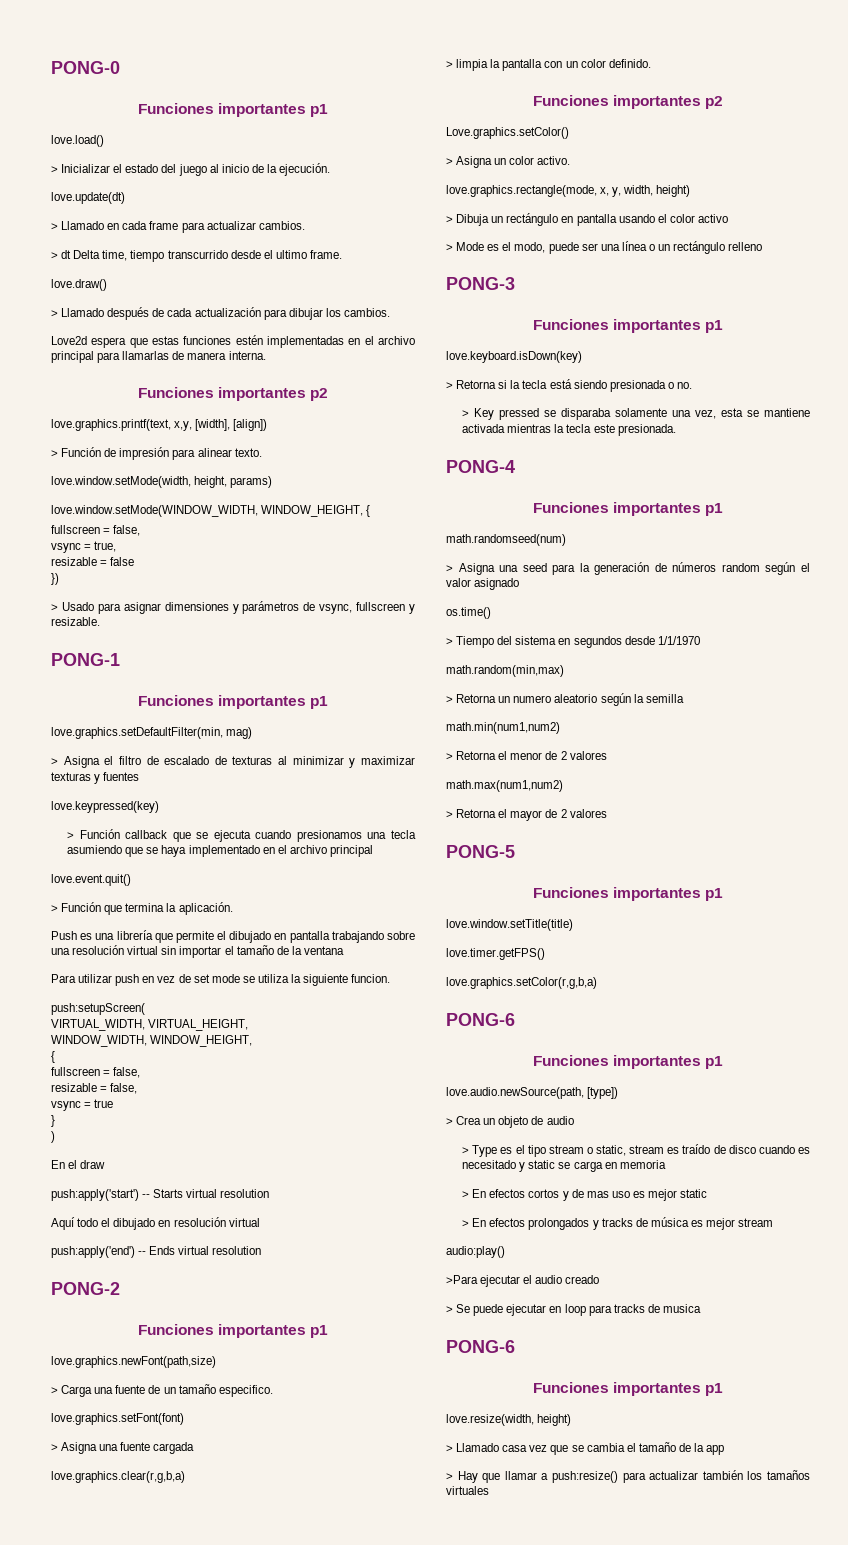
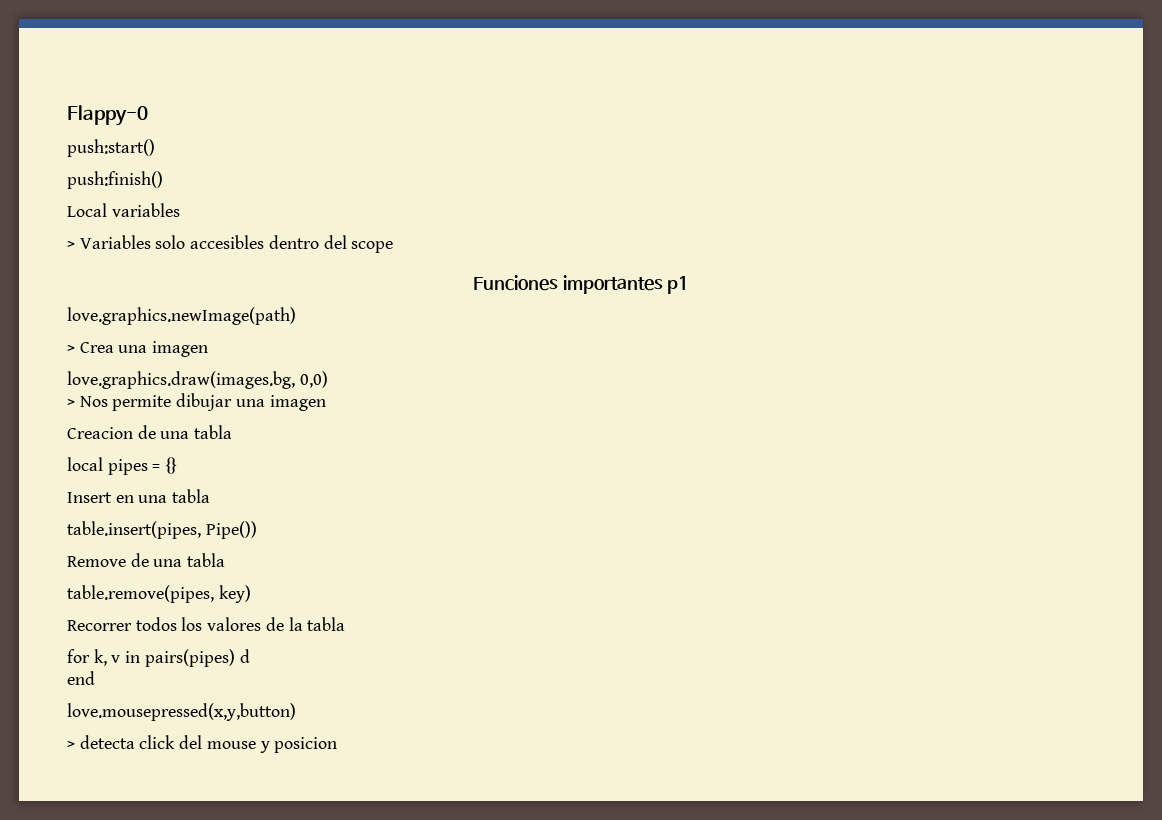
[51,61,120,74] [137,103,329,117] [51,135,104,147] [51,163,331,176] [51,192,125,204] [51,221,305,233] [51,250,342,262] [51,279,107,291] [51,307,390,320] [51,335,415,348] [51,351,266,363] [137,387,329,401] [51,419,268,431] [51,447,262,460] [51,476,273,488] [51,505,371,517] [51,525,141,536] [51,541,117,553] [51,557,135,566] [51,573,59,585] [51,601,415,614] [51,617,100,626] [51,653,120,666] [137,695,329,709] [51,727,253,739] [51,756,415,768] [51,772,140,784] [51,801,159,813] [67,829,416,842] [67,845,373,857] [51,874,131,886] [51,902,233,915] [51,930,415,943] [51,945,344,958] [51,974,391,986] [51,1003,145,1015] [51,1019,249,1031] [51,1035,253,1047] [51,1051,55,1063] [51,1067,141,1078] [51,1083,138,1094] [51,1099,114,1111] [51,1115,55,1127] [51,1131,55,1143] [51,1160,106,1169] [51,1189,270,1201] [51,1217,260,1230] [51,1246,262,1258] [51,1282,120,1295] [137,1324,329,1338] [51,1356,216,1368] [51,1384,273,1397] [51,1413,184,1425] [51,1442,195,1454] [51,1471,185,1483] [446,59,651,71] [532,95,724,109] [446,127,569,139] [446,156,571,168] [446,185,691,197] [446,213,728,226] [446,241,763,254] [446,277,515,290] [532,319,724,333] [446,351,582,363] [446,379,692,392] [462,408,810,420] [462,424,676,436] [446,460,515,473] [532,502,724,516] [446,534,566,546] [446,562,810,575] [446,578,520,590] [446,607,491,619] [446,636,700,648] [446,665,564,677] [446,693,684,706] [446,722,560,734] [446,751,607,760] [446,780,563,792] [446,809,607,821] [446,845,515,858] [532,887,724,901] [446,919,573,931] [446,948,545,960] [446,977,597,989] [446,1013,515,1026] [532,1055,724,1069] [446,1087,619,1099] [446,1116,574,1128] [462,1144,810,1157] [462,1160,666,1172] [462,1189,708,1201] [462,1217,774,1230] [446,1246,505,1258] [446,1275,600,1287] [446,1304,701,1316] [446,1340,515,1353] [532,1382,724,1396] [446,1414,572,1426] [446,1442,725,1455] [446,1470,810,1483] [446,1486,489,1495] PONG-0 // Funciones importantes p1 // love.load() // > Inicializar el estado del juego al inicio de la ejecución. // love.update(dt) // > Llamado en cada frame para actualizar cambios. // > dt Delta time, tiempo transcurrido desde el ultimo frame. // love.draw() // > Llamado después de cada actualización para dibujar los cambios. // Love2d espera que estas funciones estén implementadas en el archivo principal para llamarlas de manera interna. // Funciones importantes p2 // love.graphics.printf(text, x,y, [width], [align]) // > Función de impresión para alinear texto. // love.window.setMode(width, height, params) // love.window.setMode(WINDOW_WIDTH, WINDOW_HEIGHT, { // fullscreen = false, // vsync = true, // resizable = false // }) // > Usado para asignar dimensiones y parámetros de vsync, fullscreen y resizable. // PONG-1 // Funciones importantes p1 // love.graphics.setDefaultFilter(min, mag) // > Asigna el filtro de escalado de texturas al minimizar y maximizar texturas y fuentes // love.keypressed(key) // > Función callback que se ejecuta cuando presionamos una tecla asumiendo que se haya implementado en el archivo principal // love.event.quit() // > Función que termina la aplicación. // Push es una librería que permite el dibujado en pantalla trabajando sobre una resolución virtual sin importar el tamaño de la ventana // Para utilizar push en vez de set mode se utiliza la siguiente funcion. // push:setupScreen( // VIRTUAL_WIDTH, VIRTUAL_HEIGHT, // WINDOW_WIDTH, WINDOW_HEIGHT, // { // fullscreen = false, // resizable = false, // vsync = true // } // ) // En el draw // push:apply('start') -- Starts virtual resolution // Aquí todo el dibujado en resolución virtual // push:apply('end') -- Ends virtual resolution // PONG-2 // Funciones importantes p1 // love.graphics.newFont(path,size) // > Carga una fuente de un tamaño especifico. // love.graphics.setFont(font) // > Asigna una fuente cargada // love.graphics.clear(r,g,b,a) // > limpia la pantalla con un color definido. // Funciones importantes p2 // Love.graphics.setColor() // > Asigna un color activo. // love.graphics.rectangle(mode, x, y, width, height) // > Dibuja un rectángulo en pantalla usando el color activo // > Mode es el modo, puede ser una línea o un rectángulo relleno // PONG-3 // Funciones importantes p1 // love.keyboard.isDown(key) // > Retorna si la tecla está siendo presionada o no. // > Key pressed se disparaba solamente una vez, esta se mantiene activada mientras la tecla este presionada. // PONG-4 // Funciones importantes p1 // math.randomseed(num) // > Asigna una seed para la generación de números random según el valor asignado // os.time() // > Tiempo del sistema en segundos desde 1/1/1970 // math.random(min,max) // > Retorna un numero aleatorio según la semilla // math.min(num1,num2) // > Retorna el menor de 2 valores // math.max(num1,num2) // > Retorna el mayor de 2 valores // PONG-5 // Funciones importantes p1 // love.window.setTitle(title) // love.timer.getFPS() // love.graphics.setColor(r,g,b,a) // PONG-6 // Funciones importantes p1 // love.audio.newSource(path, [type]) // > Crea un objeto de audio // > Type es el tipo stream o static, stream es traído de disco cuando es necesitado y static se carga en memoria // > En efectos cortos y de mas uso es mejor static // > En efectos prolongados y tracks de música es mejor stream // audio:play() // >Para ejecutar el audio creado // > Se puede ejecutar en loop para tracks de musica // PONG-6 // Funciones importantes p1 // love.resize(width, height) // > Llamado casa vez que se cambia el tamaño de la app // > Hay que llamar a push:resize() para actualizar también los tamaños virtuales -> [67,105,148,126] [67,139,155,157] [67,171,163,189] [67,203,180,217] [67,235,394,253] [472,275,690,294] [67,307,296,325] [67,341,209,357] [67,371,328,389] [67,393,326,411] [67,425,233,439] [67,457,178,475] [67,489,211,503] [67,521,257,539] [67,553,226,567] [67,585,251,603] [67,617,346,631] [67,649,250,667] [67,671,95,685] [67,703,296,721] [67,735,338,753] Flappy-0 // push:start() // push:finish() // Local variables // > Variables solo accesibles dentro del scope // Funciones importantes p1 // love.graphics.newImage(path) // > Crea una imagen // love.graphics.draw(images.bg, 0,0) // > Nos permite dibujar una imagen // Creacion de una tabla // local pipes = {} // Insert en una tabla // table.insert(pipes, Pipe()) // Remove de una tabla // table.remove(pipes, key) // Recorrer todos los valores de la tabla // for k, v in pairs(pipes) d // end // love.mousepressed(x,y,button) // > detecta click del mouse y posicion

